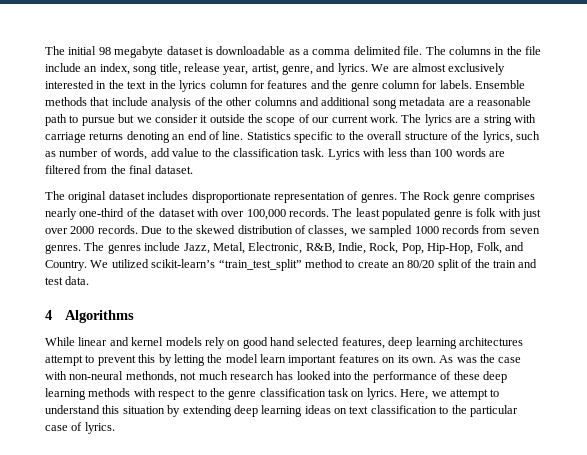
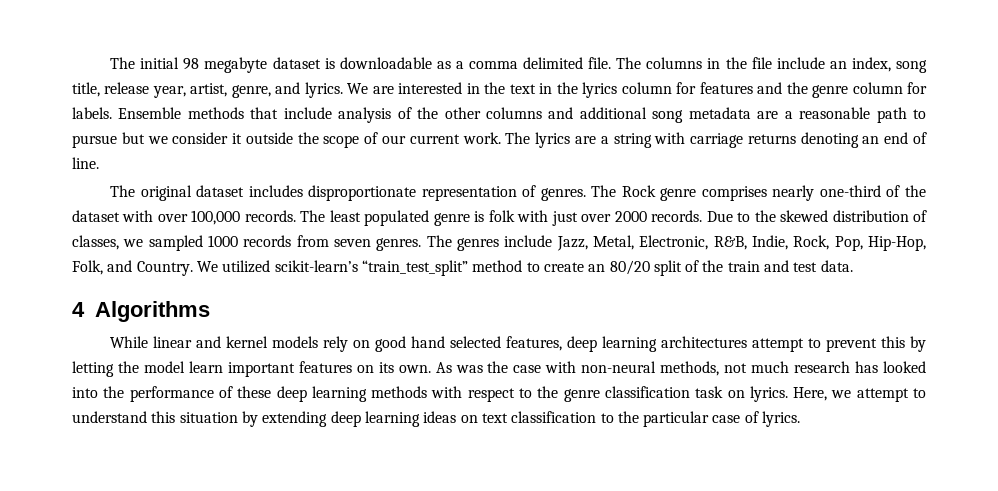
[411,63,506,75] almost exclusively -> (394, 90) none
[246,131,540,143] [45,148,505,160] [45,165,193,174] Statistics specific to the overall structure of the lyrics, such as number of words, add value to the classification task. Lyrics with less than 100 words are filtered from the final dataset. -> (99, 163) none
[125,371,177,383] methonds, -> [660,361,720,376] methods,

